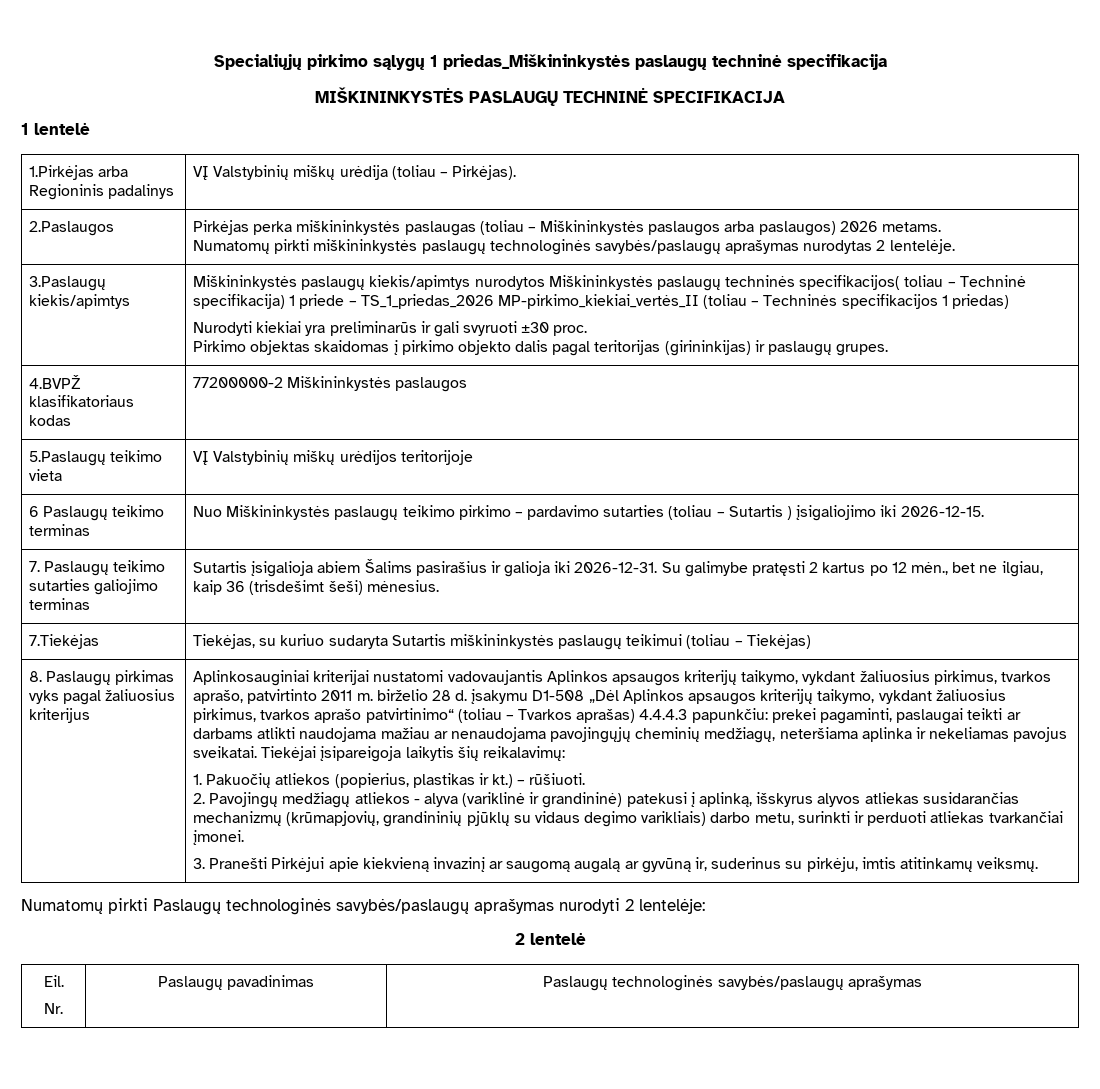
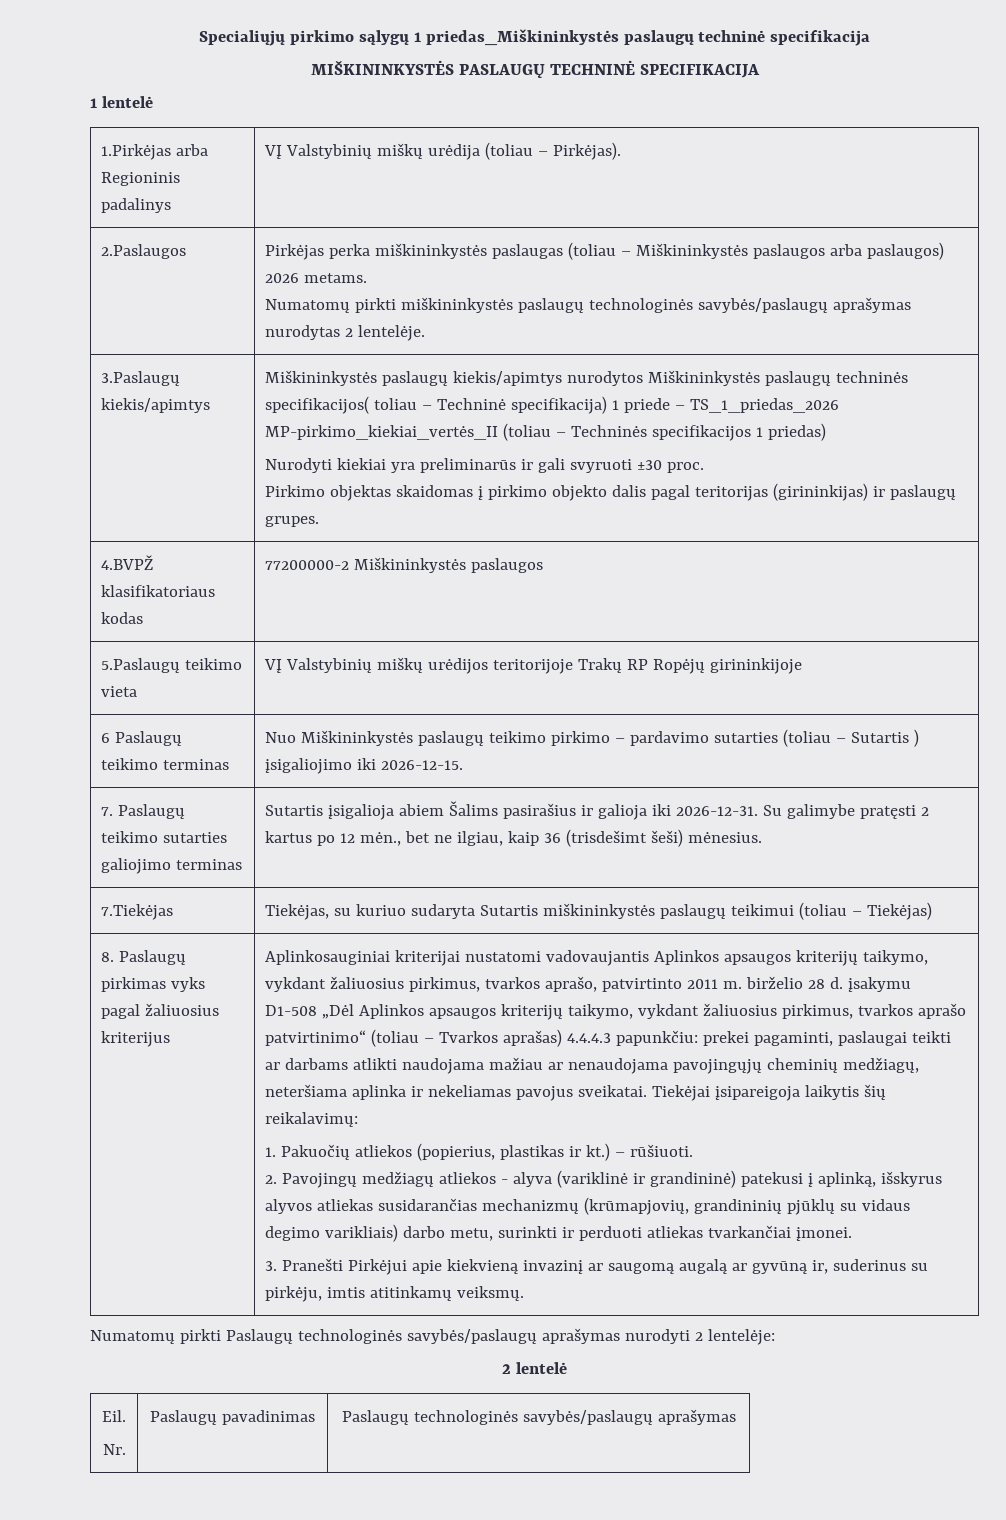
(473, 457) none -> [578,658,803,674] Trakų RP Ropėjų girininkijoje

